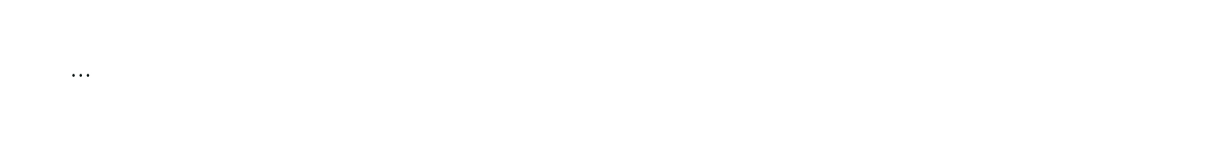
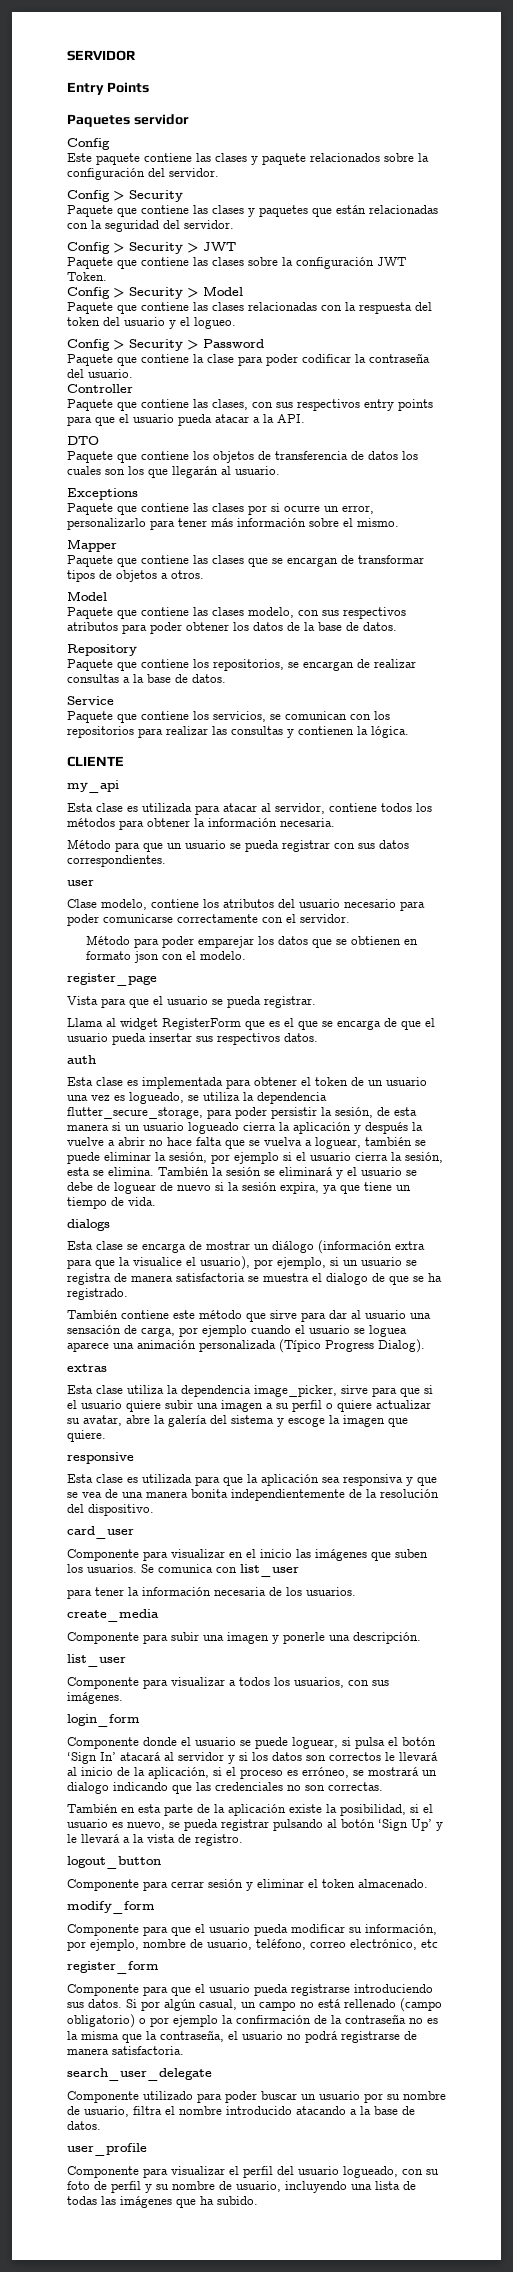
[69,73,93,77] … -> [67,50,136,61] [67,82,149,95] [67,114,189,127] [67,138,110,150] [67,153,429,165] [67,168,219,180] [67,190,183,202] [67,205,438,217] [67,220,234,232] [67,242,236,254] [67,257,406,269] [67,272,107,281] [67,286,243,299] [67,302,432,314] [67,317,236,329] [67,339,264,351] [67,353,430,366] [67,369,133,378] [67,384,133,393] [67,399,433,411] [67,414,305,426] [67,436,99,445] [67,451,418,463] [67,466,280,478] [67,488,138,500] [67,503,374,515] [67,518,399,530] [67,539,117,552] [67,555,424,567] [67,570,204,582] [67,591,107,601] [67,607,406,619] [67,622,397,634] [67,644,137,656] [67,659,416,671] [67,674,226,683] [67,696,114,705] [67,711,390,723] [67,726,409,738] [67,756,124,767] [67,780,119,793] [67,803,432,815] [67,818,335,830] [67,839,409,852] [67,855,166,867] [67,880,94,886] [67,899,425,911] [67,914,350,926] [86,935,419,948] [86,951,247,963] [67,973,157,986] [67,996,316,1008] [67,1018,435,1030] [67,1033,318,1045] [67,1055,96,1064] [67,1077,427,1089] [67,1092,327,1104] [67,1107,417,1119] [67,1122,423,1134] [67,1137,426,1149] [67,1152,443,1164] [67,1167,417,1179] [67,1182,411,1194] [67,1197,156,1209] [67,1219,110,1231] [67,1240,425,1254] [67,1256,417,1270] [67,1273,442,1285] [67,1288,128,1300] [67,1310,431,1322] [67,1325,407,1337] [67,1339,425,1353] [67,1364,107,1372] [67,1385,433,1397] [67,1400,431,1412] [67,1415,408,1427] [67,1430,106,1442] [67,1452,134,1464] [67,1474,437,1486] [67,1489,439,1501] [67,1504,154,1516] [67,1526,134,1539] [67,1549,428,1561] [67,1564,299,1577] [67,1587,356,1599] [67,1609,159,1622] [67,1632,421,1644] [67,1654,126,1667] [67,1677,389,1689] [67,1692,123,1704] [67,1714,140,1727] [67,1737,436,1749] [67,1752,438,1764] [67,1767,437,1779] [67,1782,383,1794] [67,1804,433,1816] [67,1819,443,1831] [67,1834,243,1846] [67,1856,161,1869] [67,1879,428,1891] [67,1901,155,1914] [67,1924,437,1936] [67,1939,438,1951] [67,1961,159,1974] [67,1984,433,1996] [67,1998,442,2012] [67,2014,438,2028] [67,2030,417,2043] [67,2046,184,2055] [67,2068,212,2081] [67,2091,446,2103] [67,2106,415,2117] [67,2121,101,2130] [67,2143,147,2156] [67,2166,439,2178] [67,2181,416,2193] [67,2196,258,2208] SERVIDOR // Entry Points // Paquetes servidor // Config // Este paquete contiene las clases y paquete relacionados sobre la configuración del servidor. // Config > Security // Paquete que contiene las clases y paquetes que están relacionadas con la seguridad del servidor. // Config > Security > JWT // Paquete que contiene las clases sobre la configuración JWT Token. // Config > Security > Model // Paquete que contiene las clases relacionadas con la respuesta del token del usuario y el logueo. // Config > Security > Password // Paquete que contiene la clase para poder codificar la contraseña del usuario. // Controller // Paquete que contiene las clases, con sus respectivos entry points para que el usuario pueda atacar a la API. // DTO // Paquete que contiene los objetos de transferencia de datos los cuales son los que llegarán al usuario. // Exceptions // Paquete que contiene las clases por si ocurre un error, personalizarlo para tener más información sobre el mismo. // Mapper // Paquete que contiene las clases que se encargan de transformar tipos de objetos a otros. // Model // Paquete que contiene las clases modelo, con sus respectivos atributos para poder obtener los datos de la base de datos. // Repository // Paquete que contiene los repositorios, se encargan de realizar consultas a la base de datos. // Service // Paquete que contiene los servicios, se comunican con los repositorios para realizar las consultas y contienen la lógica. // CLIENTE // my_api // Esta clase es utilizada para atacar al servidor, contiene todos los métodos para obtener la información necesaria. // Método para que un usuario se pueda registrar con sus datos correspondientes. // user // Clase modelo, contiene los atributos del usuario necesario para poder comunicarse correctamente con el servidor. // Método para poder emparejar los datos que se obtienen en formato json con el modelo. // register_page // Vista para que el usuario se pueda registrar. // Llama al widget RegisterForm que es el que se encarga de que el usuario pueda insertar sus respectivos datos. // auth // Esta clase es implementada para obtener el token de un usuario una vez es logueado, se utiliza la dependencia flutter_secure_storage, para poder persistir la sesión, de esta manera si un usuario logueado cierra la aplicación y después la vuelve a abrir no hace falta que se vuelva a loguear, también se puede eliminar la sesión, por ejemplo si el usuario cierra la sesión, esta se elimina. También la sesión se eliminará y el usuario se debe de loguear de nuevo si la sesión expira, ya que tiene un tiempo de vida. // dialogs // Esta clase se encarga de mostrar un diálogo (información extra para que la visualice el usuario), por ejemplo, si un usuario se registra de manera satisfactoria se muestra el dialogo de que se ha registrado. // También contiene este método que sirve para dar al usuario una sensación de carga, por ejemplo cuando el usuario se loguea aparece una animación personalizada (Típico Progress Dialog). // extras // Esta clase utiliza la dependencia image_picker, sirve para que si el usuario quiere subir una imagen a su perfil o quiere actualizar su avatar, abre la galería del sistema y escoge la imagen que quiere. // responsive // Esta clase es utilizada para que la aplicación sea responsiva y que se vea de una manera bonita independientemente de la resolución del dispositivo. // card_user // Componente para visualizar en el inicio las imágenes que suben los usuarios. Se comunica con list_user // para tener la información necesaria de los usuarios. // create_media // Componente para subir una imagen y ponerle una descripción. // list_user // Componente para visualizar a todos los usuarios, con sus imágenes. // login_form // Componente donde el usuario se puede loguear, si pulsa el botón ‘Sign In’ atacará al servidor y si los datos son correctos le llevará al inicio de la aplicación, si el proceso es erróneo, se mostrará un dialogo indicando que las credenciales no son correctas. // También en esta parte de la aplicación existe la posibilidad, si el usuario es nuevo, se pueda registrar pulsando al botón ‘Sign Up’ y le llevará a la vista de registro. // logout_button // Componente para cerrar sesión y eliminar el token almacenado. // modify_form // Componente para que el usuario pueda modificar su información, por ejemplo, nombre de usuario, teléfono, correo electrónico, etc // register_form // Componente para que el usuario pueda registrarse introduciendo sus datos. Si por algún casual, un campo no está rellenado (campo obligatorio) o por ejemplo la confirmación de la contraseña no es la misma que la contraseña, el usuario no podrá registrarse de manera satisfactoria. // search_user_delegate // Componente utilizado para poder buscar un usuario por su nombre de usuario, filtra el nombre introducido atacando a la base de datos. // user_profile // Componente para visualizar el perfil del usuario logueado, con su foto de perfil y su nombre de usuario, incluyendo una lista de todas las imágenes que ha subido.

